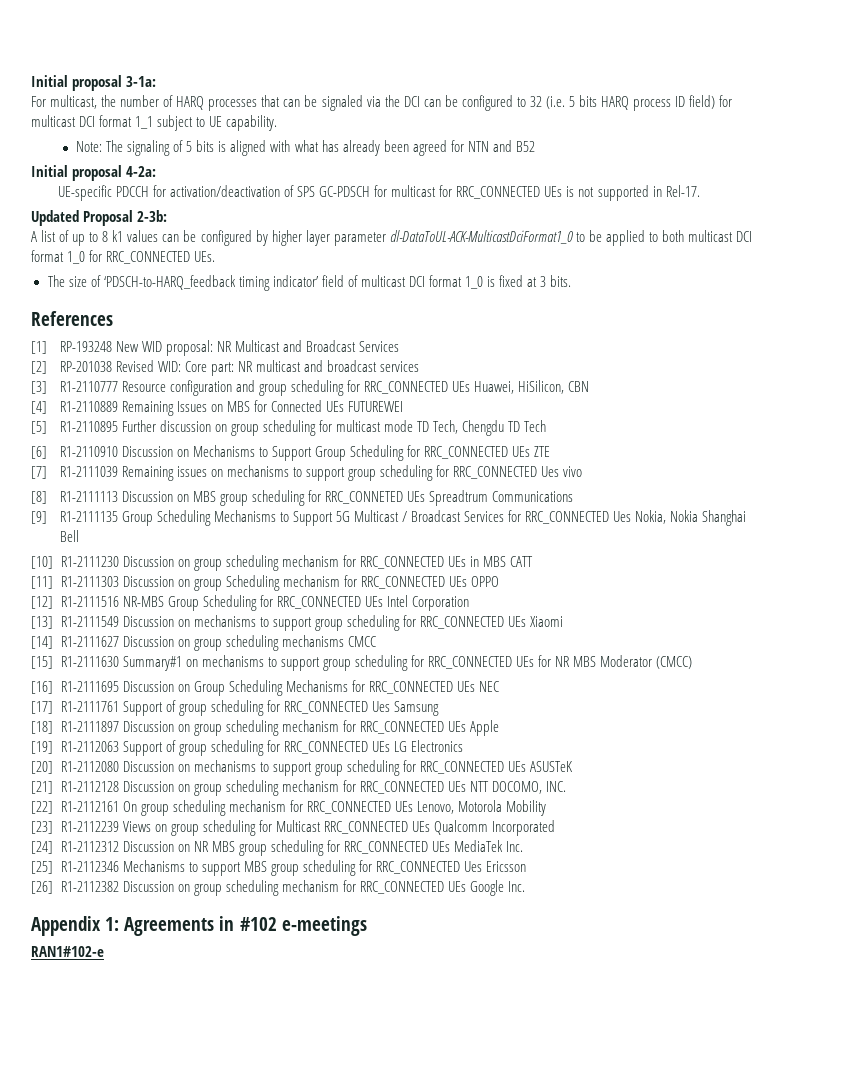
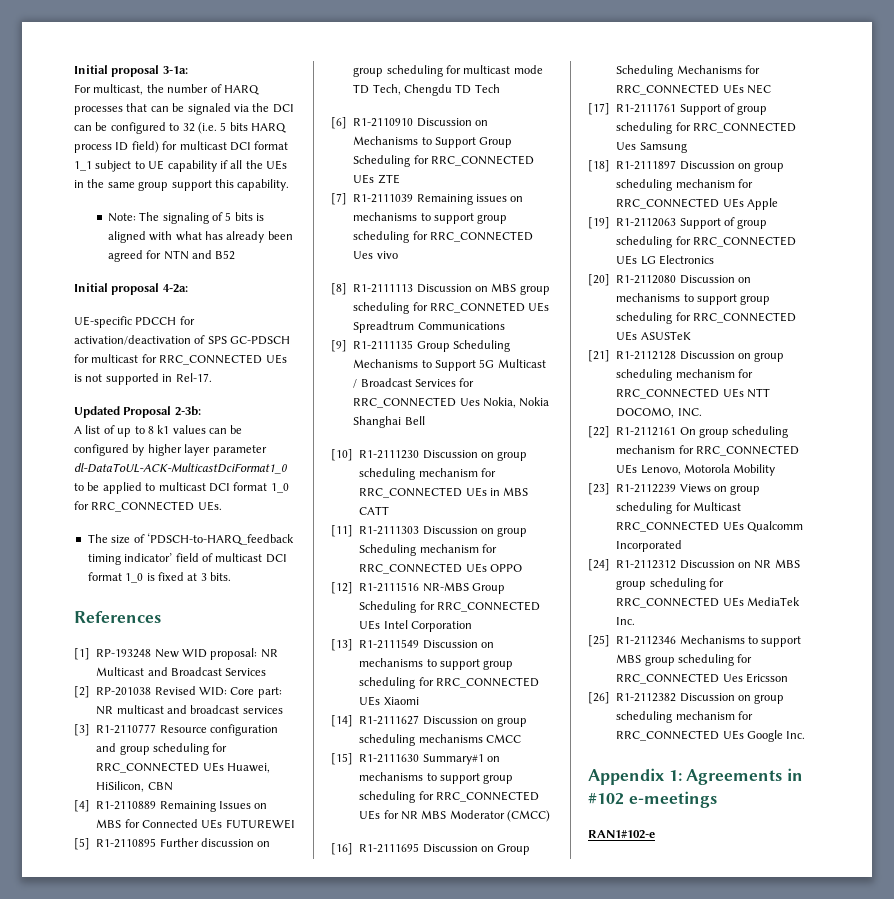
(223, 121) none -> [167,160,287,172] [74,179,234,191] capability if all the UEs in the same group support this
[661,230,684,242] both -> (156, 487) none

